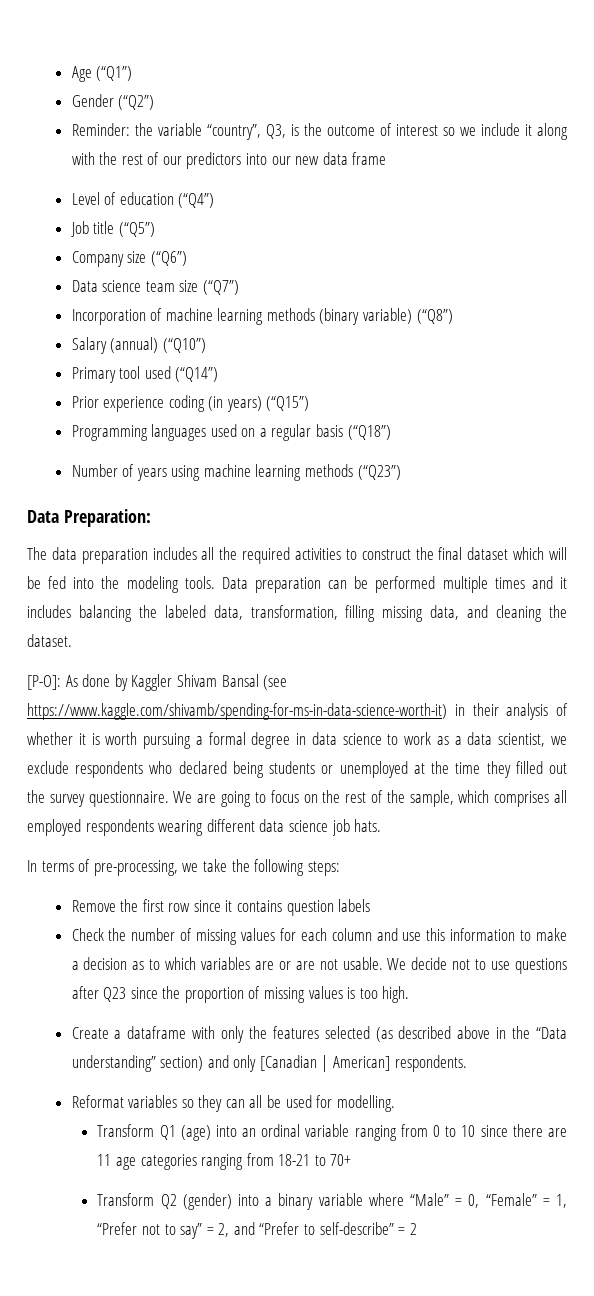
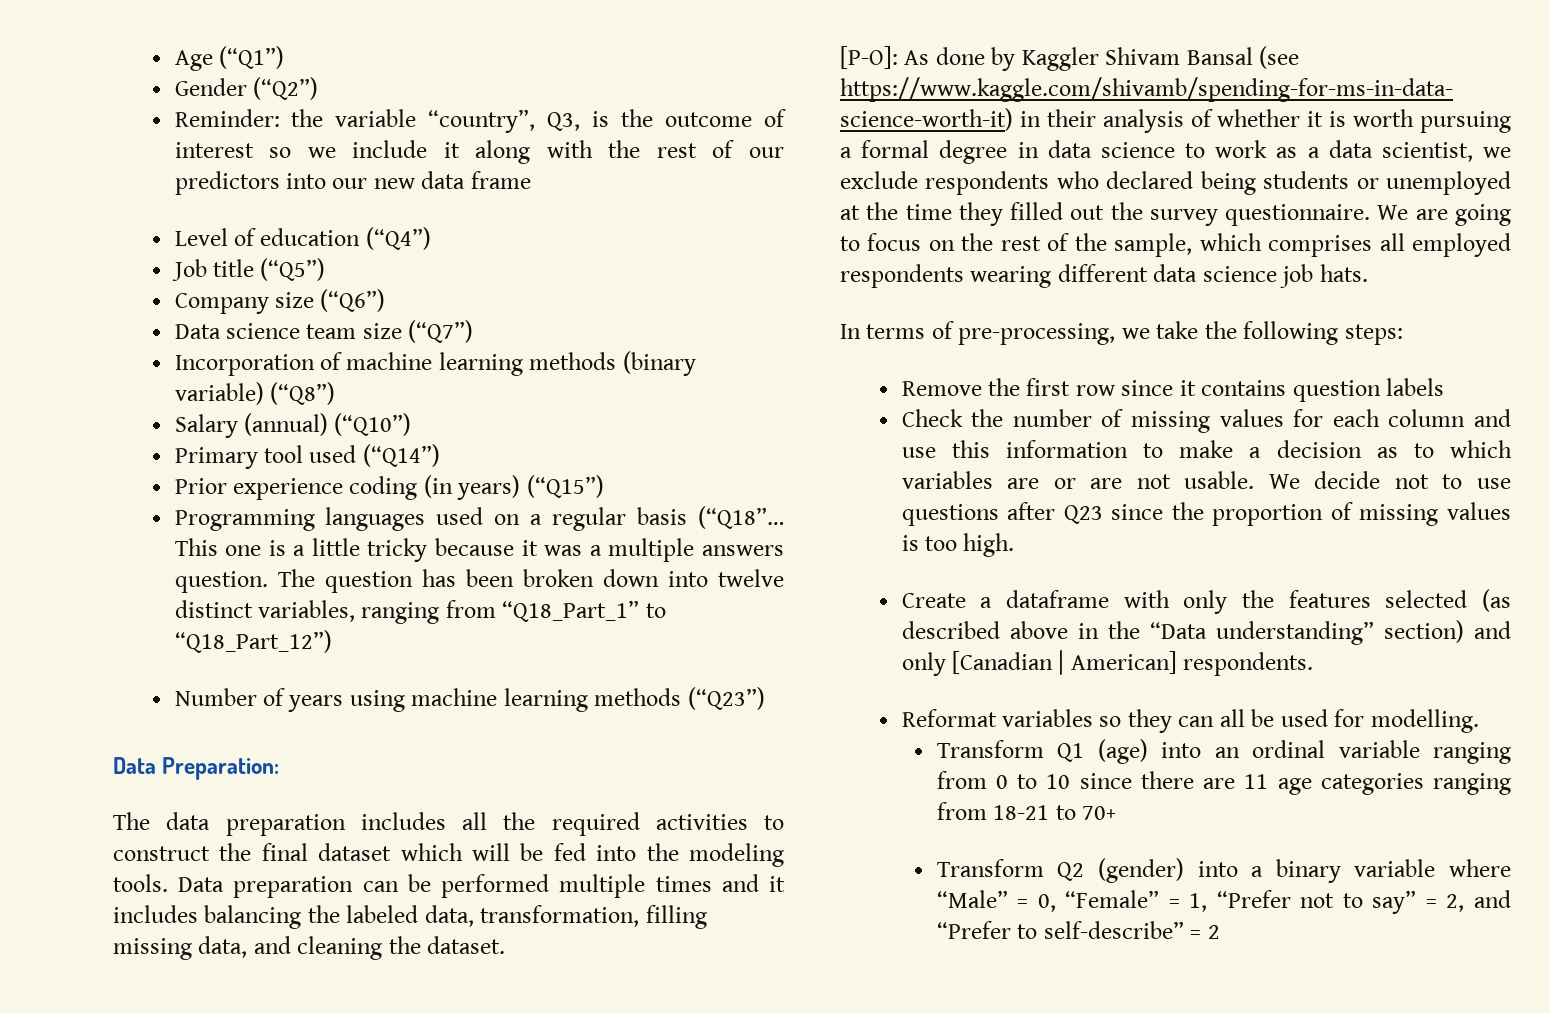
[347,425,391,440] (“Q18”) -> [698,506,784,529] [174,538,785,562] [174,569,784,593] [174,600,666,624] [174,630,332,653] (“Q18”… This one is a little tricky because it was a multiple answers question. The question has been broken down into twelve distinct variables, ranging from “Q18_Part_1” to “Q18_Part_12”)

